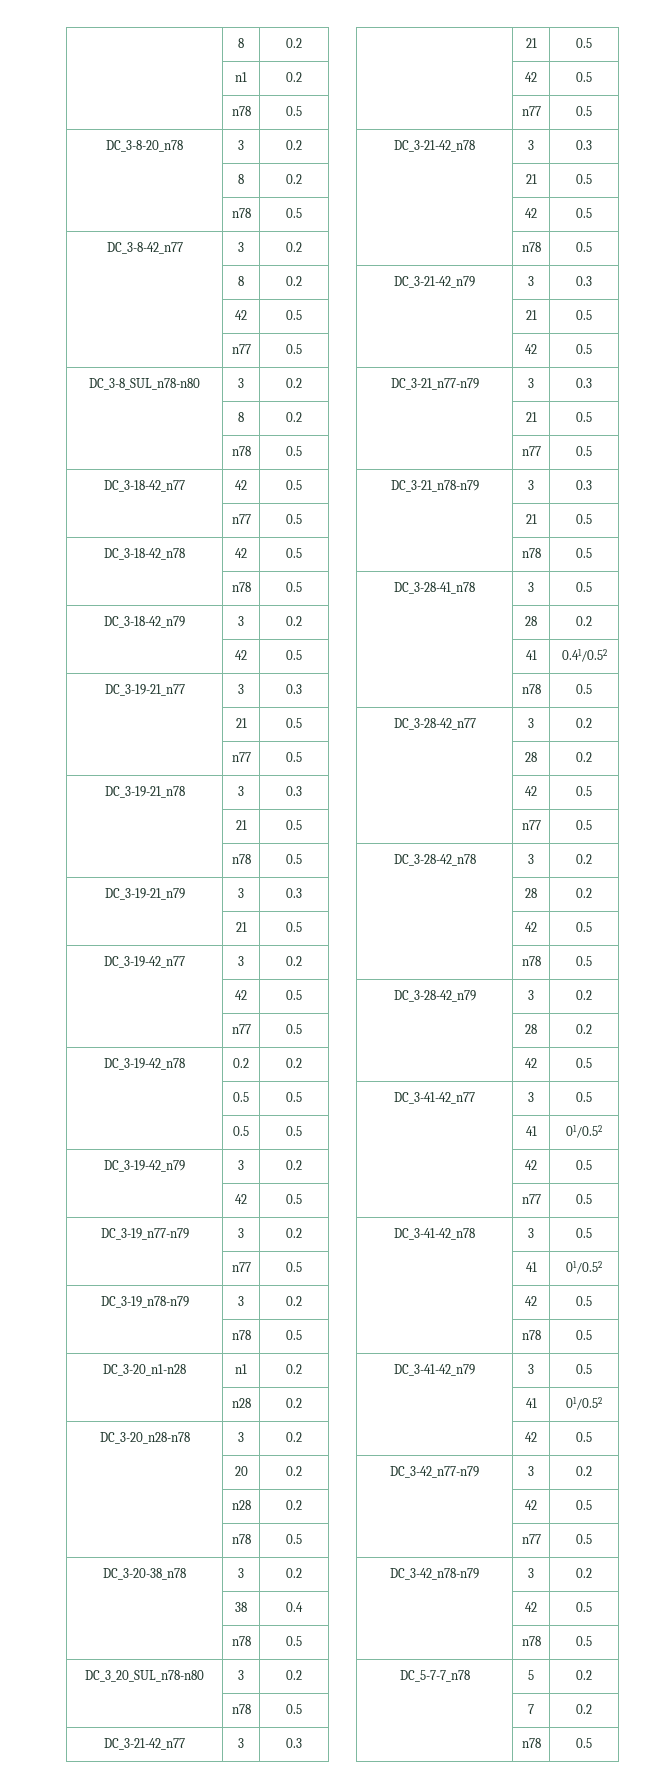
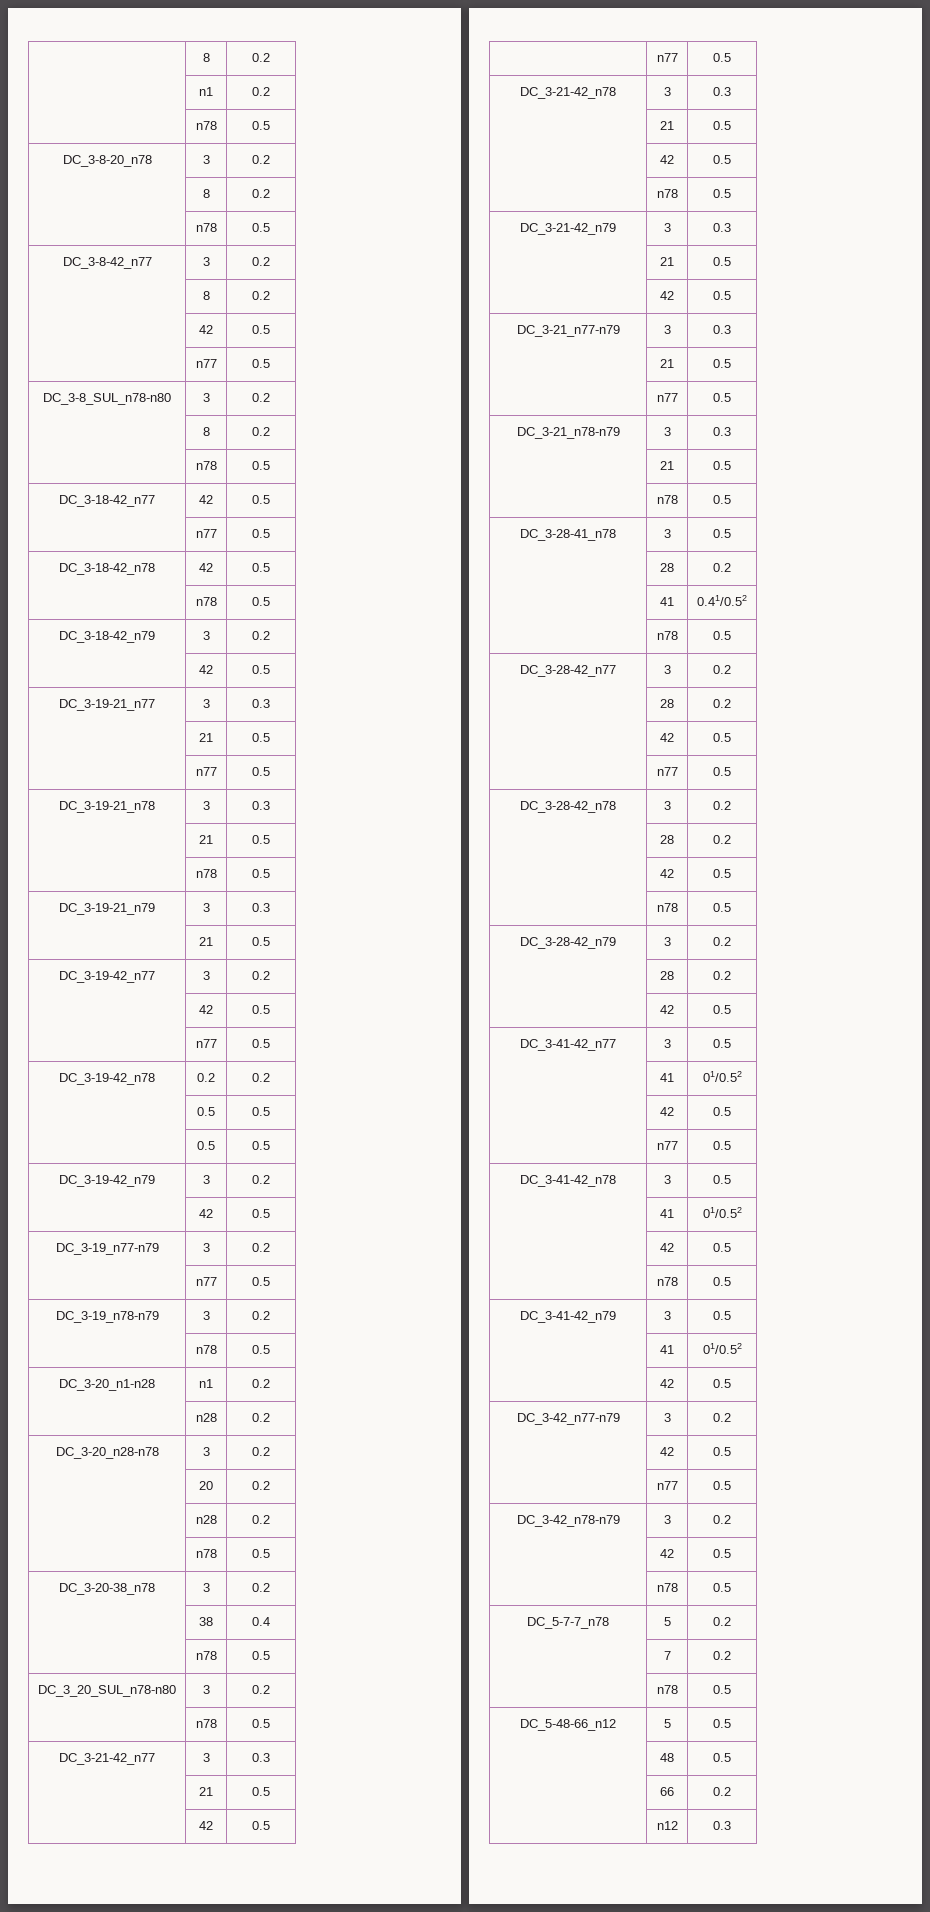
(592, 1743) none -> [520,1719,616,1731] [663,1719,671,1728] [713,1719,731,1728] [660,1753,674,1762] [713,1753,731,1762] [660,1787,674,1796] [713,1787,731,1796] [656,1821,678,1830] [713,1821,731,1830] // DC_5-48-66_n12 | 5 | 0.5 // | 48 | 0.5 // | 66 | 0.2 // | n12 | 0.3

